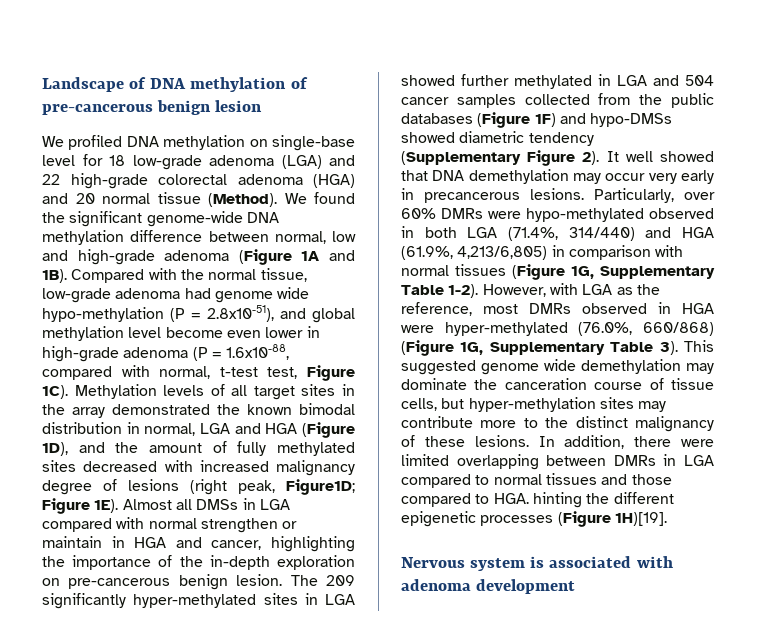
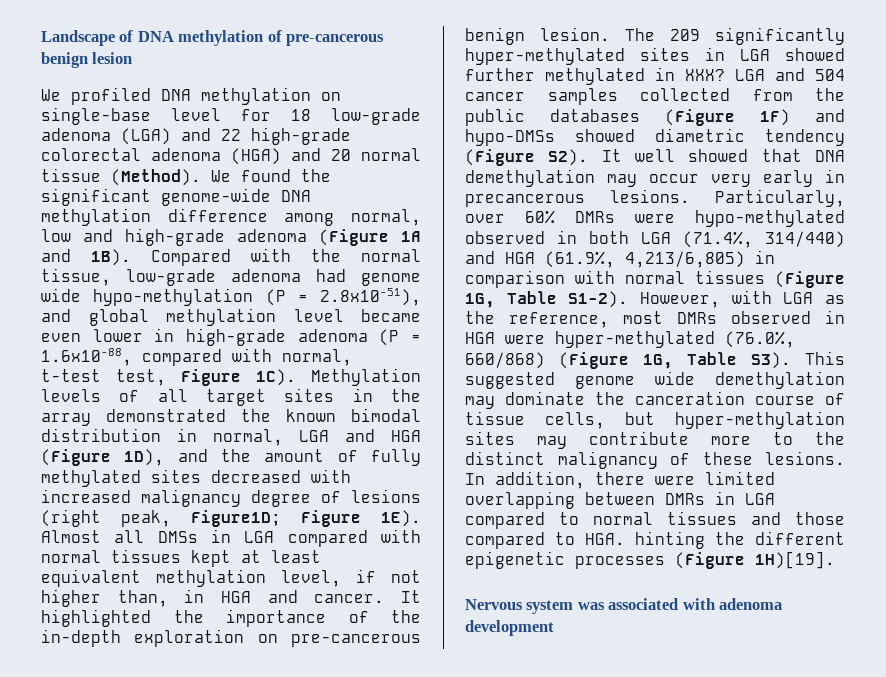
[208,231,269,242] between -> [284,213,335,226] among
[165,327,223,338] become -> [361,309,421,322] became
[200,518,298,533] [42,536,355,552] strengthen or maintain in HGA and cancer, highlighting -> [111,549,321,567] [41,569,421,587] [41,589,421,607] [41,609,151,627] tissues kept at least equivalent methylation level, if not higher than, in HGA and cancer. It highlighted
(611, 80) none -> [685,69,725,81] XXX?
[401,150,600,166] (Supplementary Figure 2). -> [465,149,589,166] (Figure S2).
[600,266,715,279] [401,284,479,298] Supplementary Table 1-2). -> [506,291,629,308] Table S1-2).
[489,341,678,355] Supplementary Table 3). -> [687,352,791,369] Table S3).
[530,556,545,568] is -> [577,602,605,610] was

